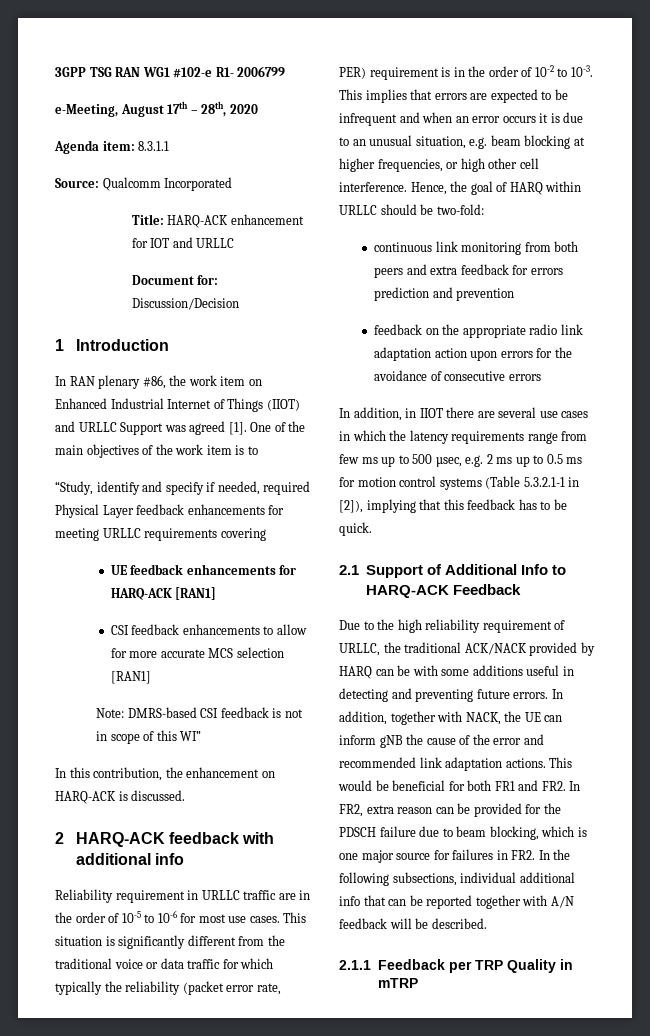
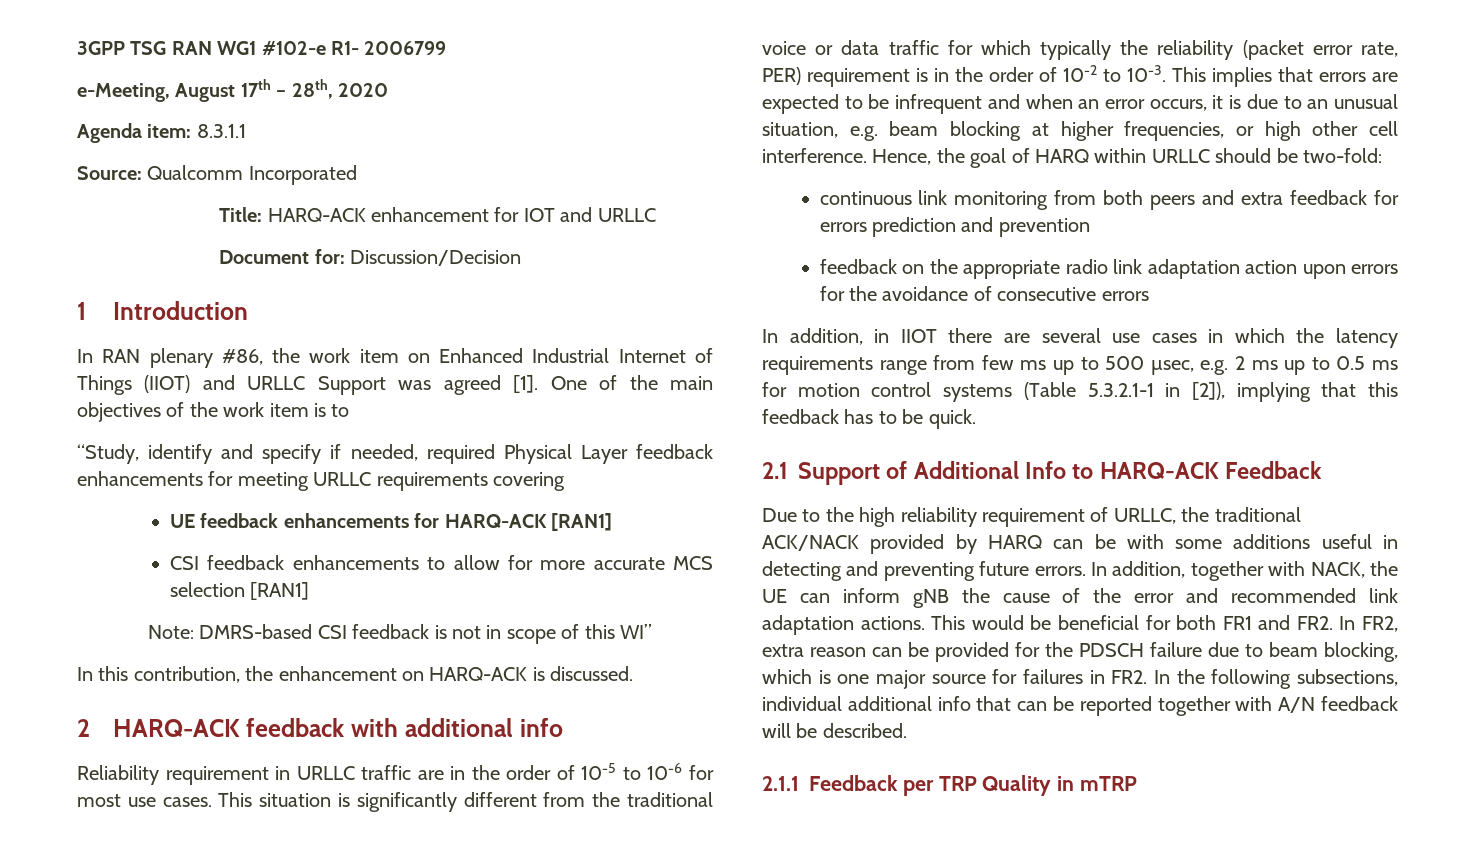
[502,116,536,123] occurs -> [1149,99,1207,111] occurs,

